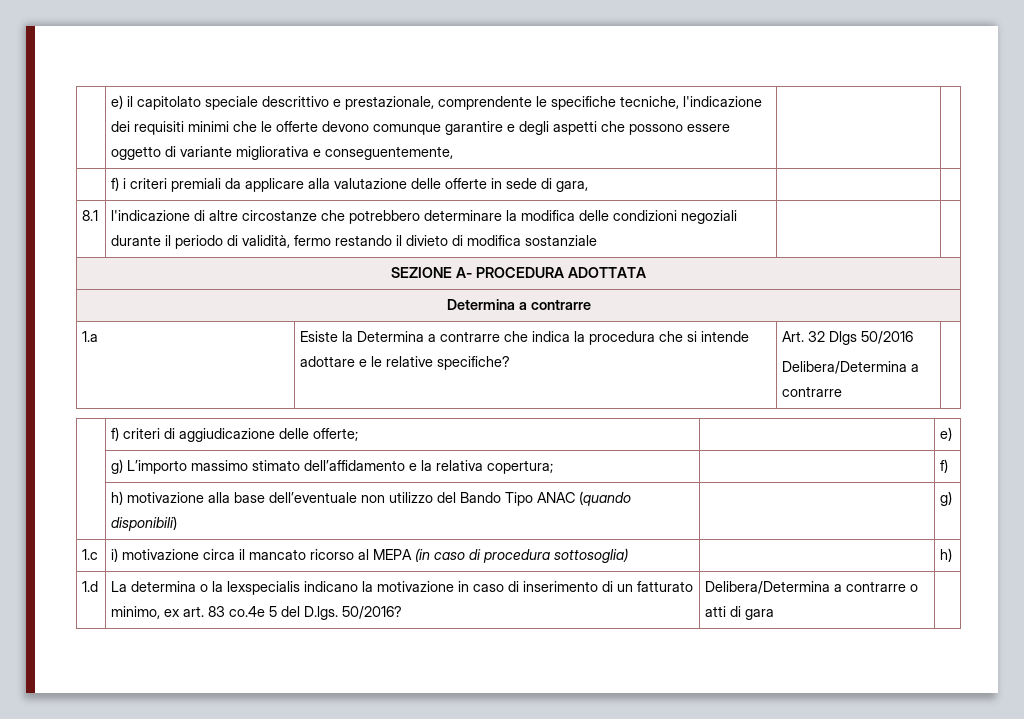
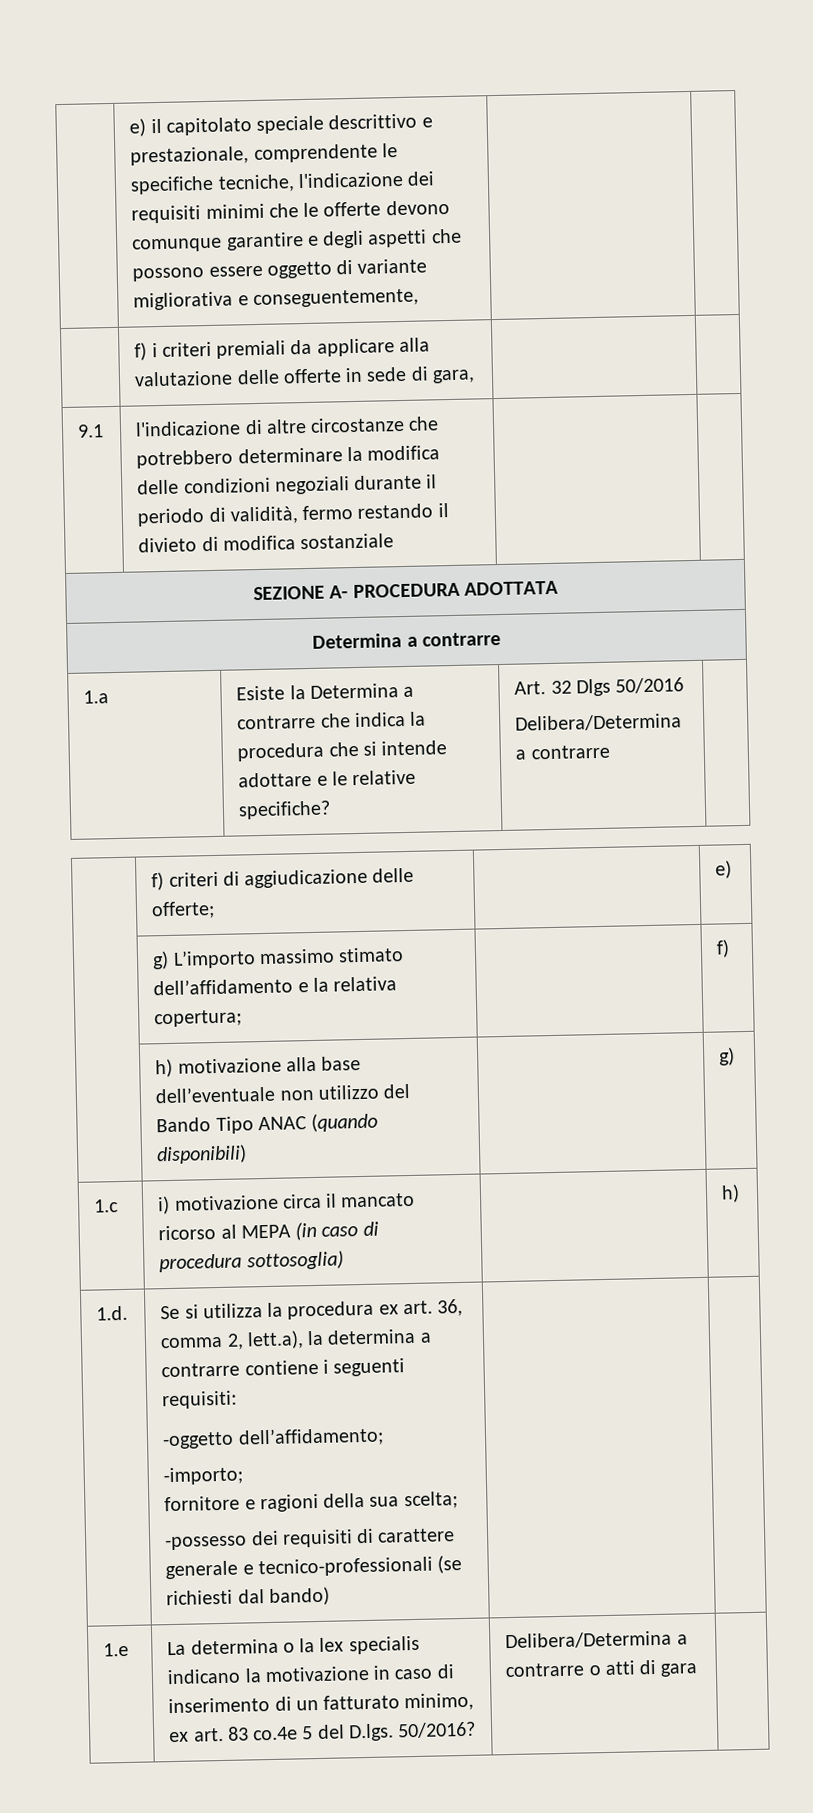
[82,210,99,221] 8.1 -> [77,424,105,438] 9.1
[82,581,99,592] 1.d -> [96,1305,129,1321] [160,1298,464,1320] [160,1328,432,1350] [161,1358,406,1378] [162,1390,238,1410] [162,1426,384,1450] [163,1466,244,1486] [164,1491,458,1513] [165,1528,456,1551] [165,1554,463,1580] [166,1586,330,1607] [103,1642,130,1657] 1.d. | Se si utilizza la procedura ex art. 36, comma 2, lett.a), la determina a contrarre contiene i seguenti requisiti: // -oggetto dell’affidamento; // -importo; // fornitore e ragioni della sua scelta; // -possesso dei requisiti di carattere generale e tecnico-professionali (se richiesti dal bando) | | // 1.e
[227,581,301,595] lexspecialis -> [319,1635,420,1655] lex specialis

